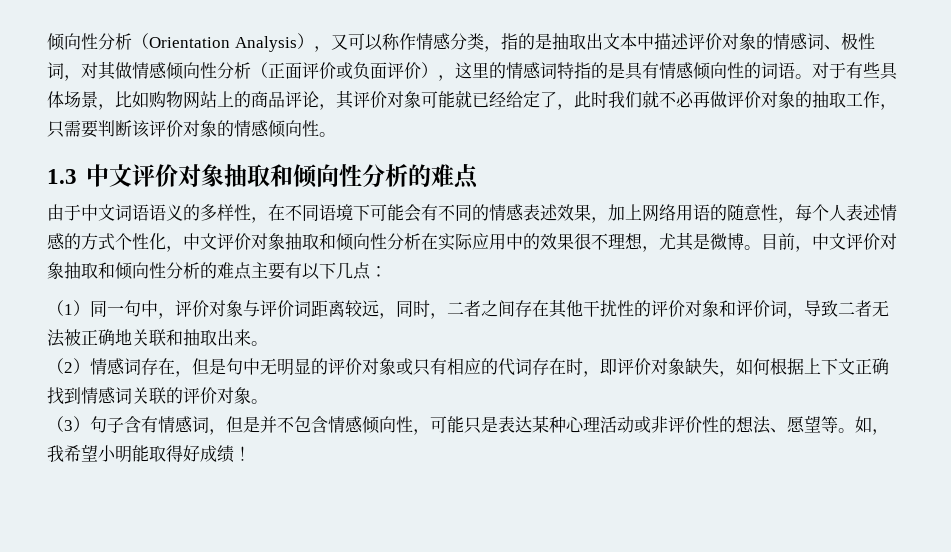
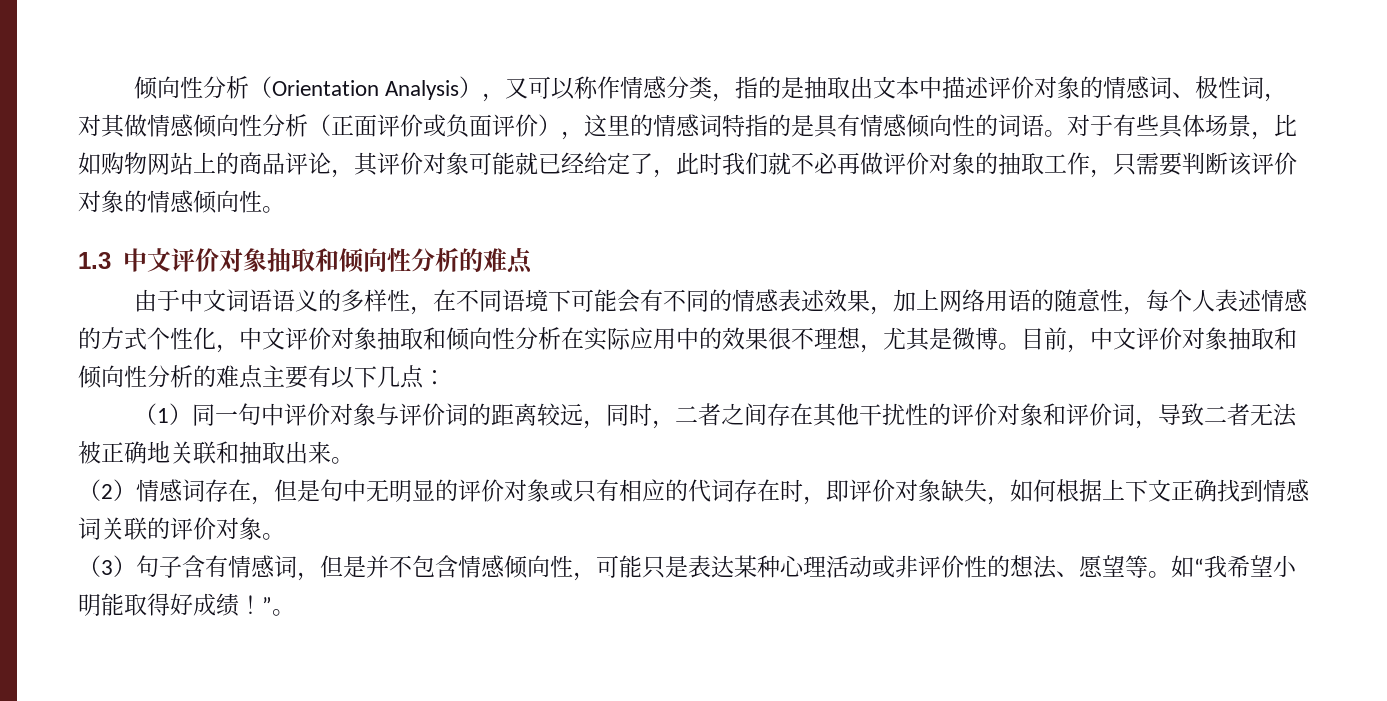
[158,313,175,319] ， -> (285, 414) none
(311, 308) none -> [468,403,492,426] 的
[872,429,889,435] ， -> [1194,558,1204,575] “
(251, 453) none -> [262,597,295,616] ”。

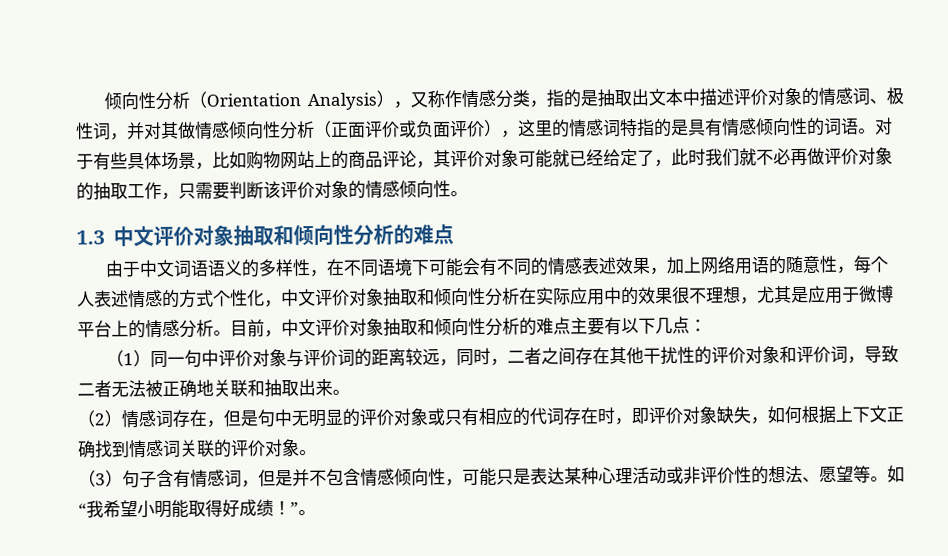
[528,76,576,100] 可以 -> (428, 99) none
(1288, 97) none -> [127,122,145,140] 并
[952,327,998,350] 微博 -> [808,285,894,304] [77,319,214,339] 应用于微博平台上的情感分析

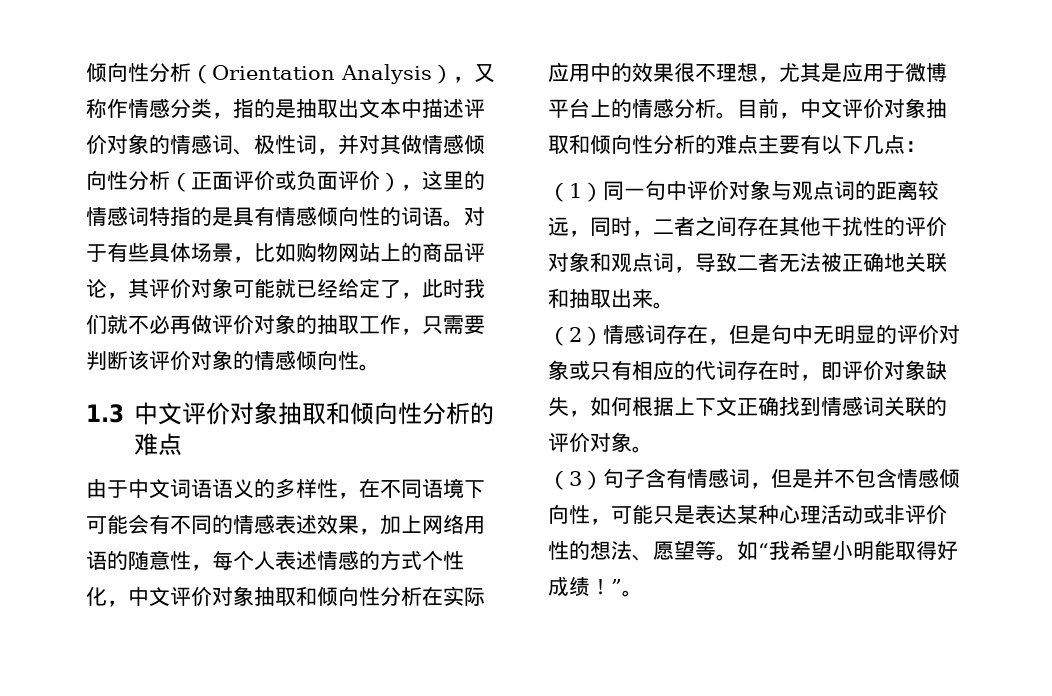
[303,348,339,367] 评价 -> [792,181,834,200] 观点
[796,345,832,363] 评价 -> [611,253,653,272] 观点

